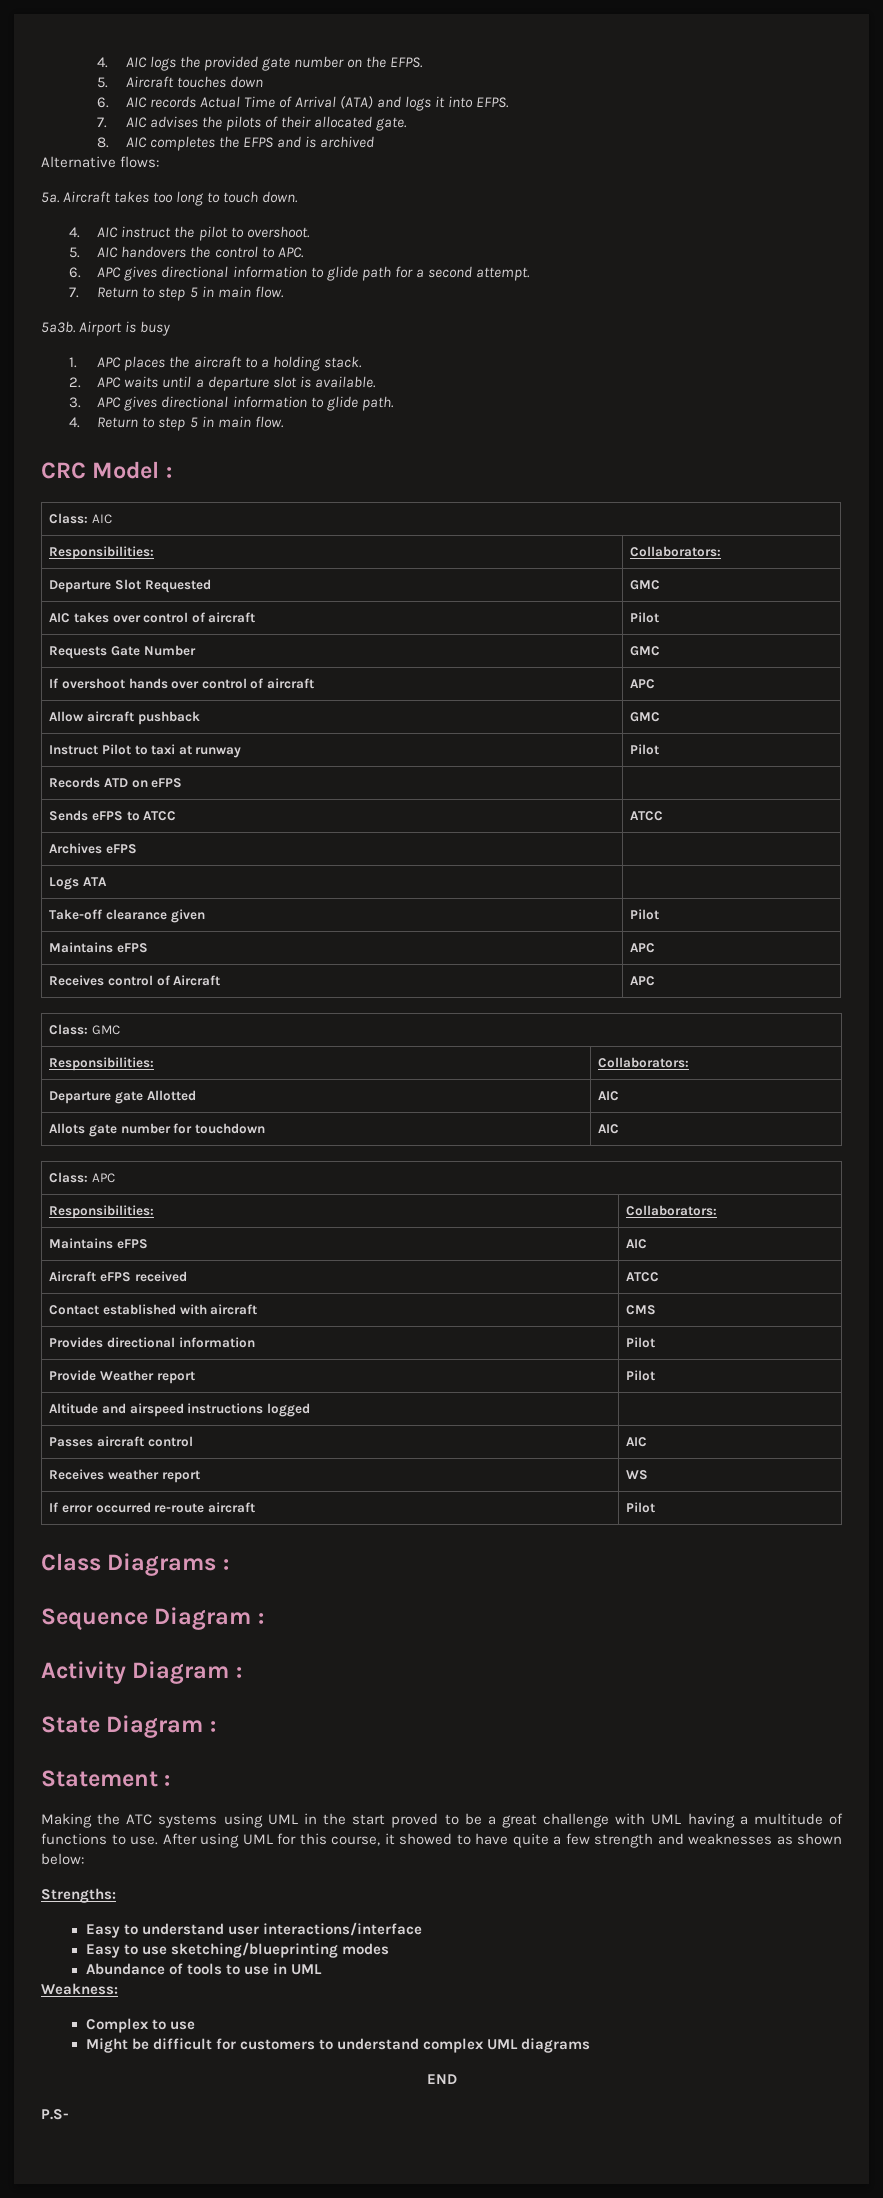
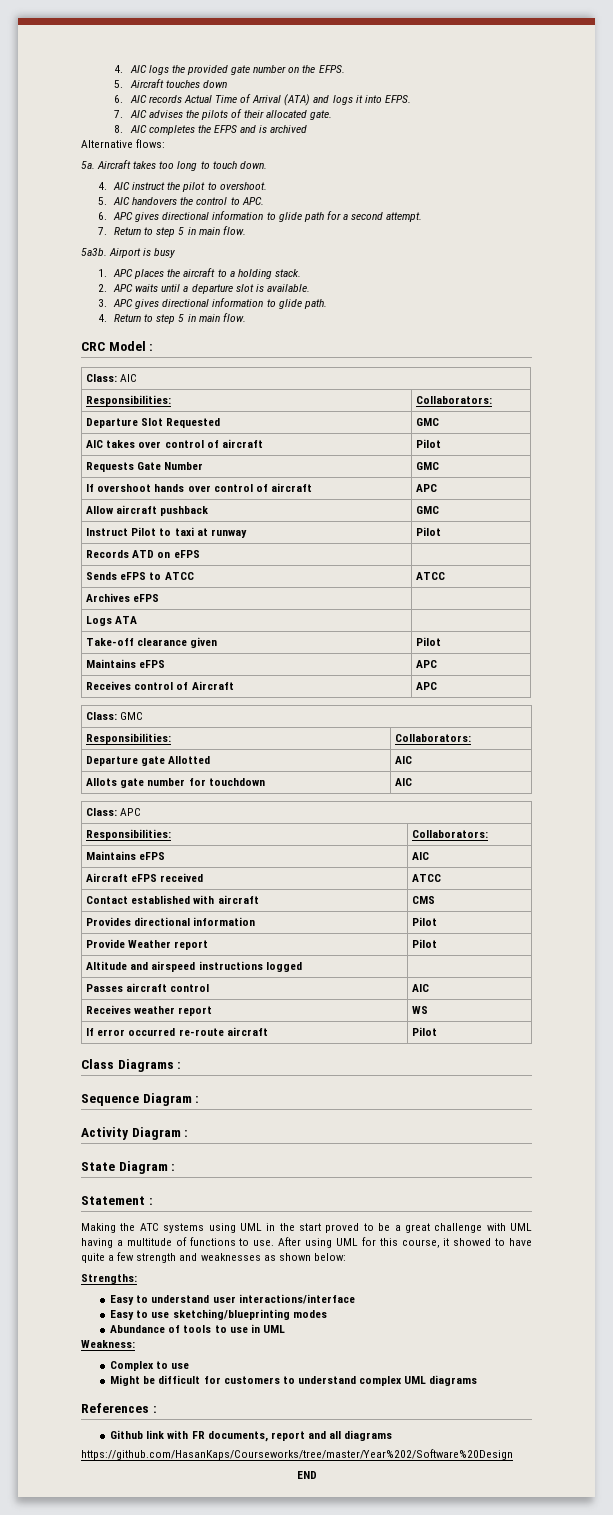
(591, 2045) none -> [81,1403,157,1413] [110,1430,393,1442] [81,1449,513,1460] // References : // Github link with FR documents, report and all diagrams // https://github.com/HasanKaps/Courseworks/tree/master/Year%202/Software%20Design
[41,2109,69,2120] // P.S- -> (317, 1475) none

